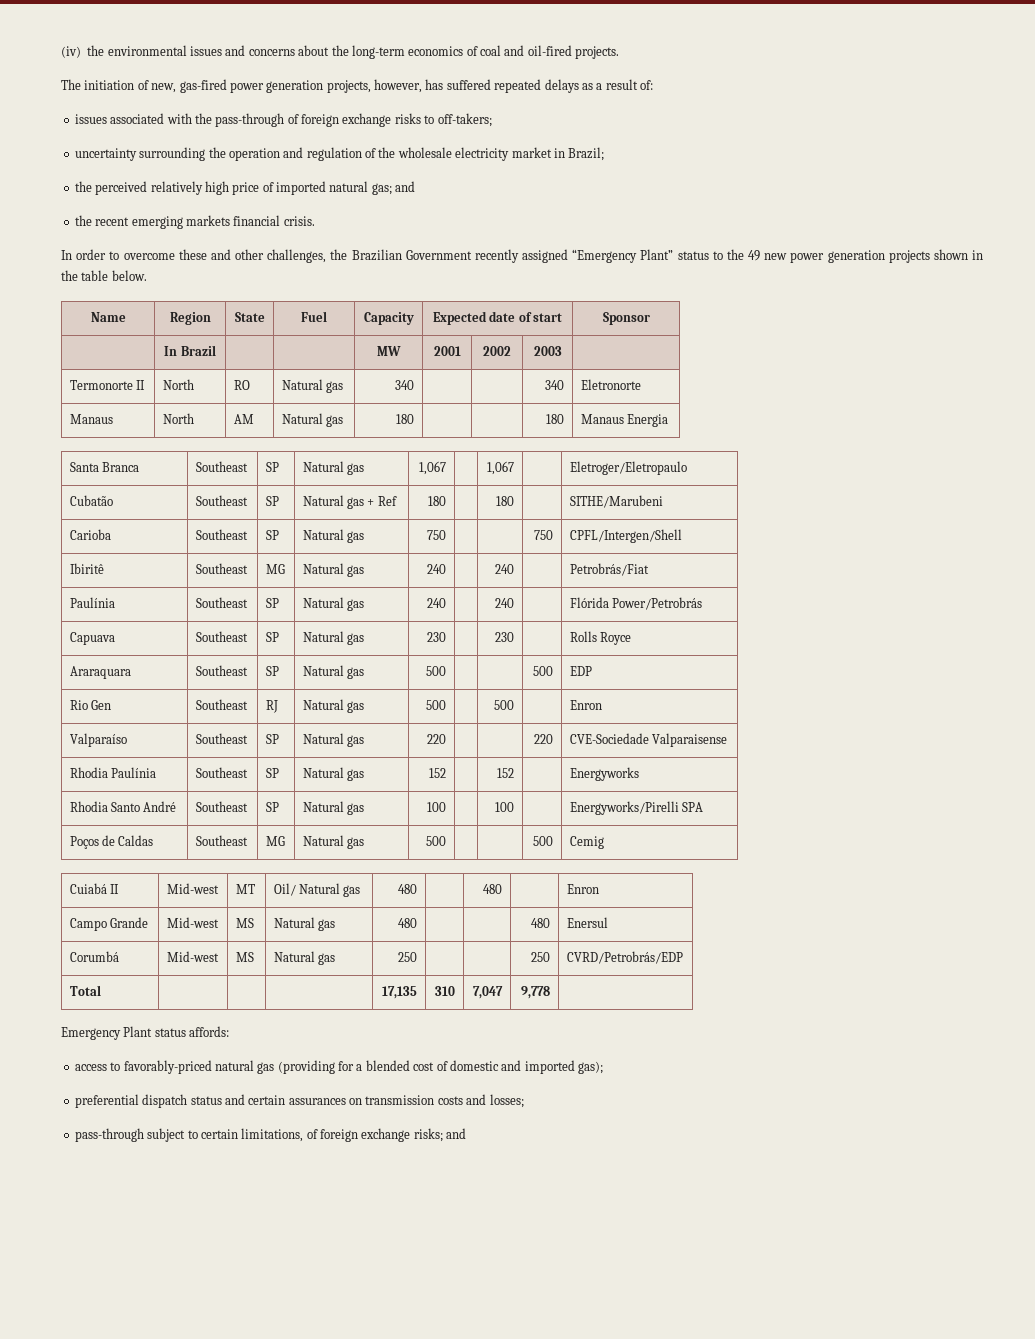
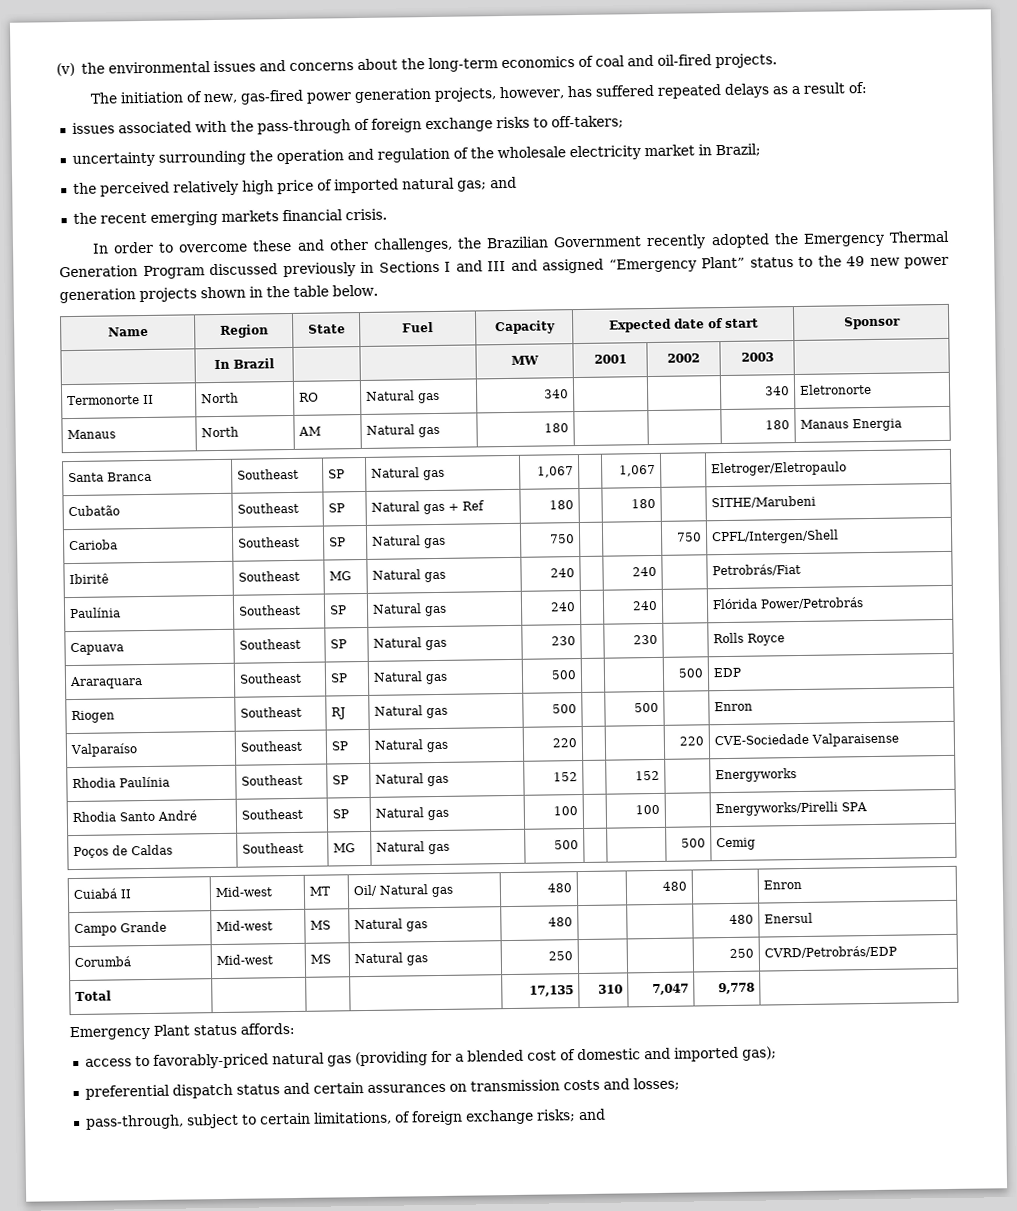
[61,46,81,58] (iv) -> [56,62,75,77] (v)
(519, 256) none -> [710,230,951,249] [59,259,538,280] adopted the Emergency Thermal Generation Program discussed previously in Sections I and III and
[69,700,111,710] Rio Gen -> [70,710,115,724] Riogen
[74,1128,144,1142] pass-through -> [84,1114,184,1130] pass-through,

